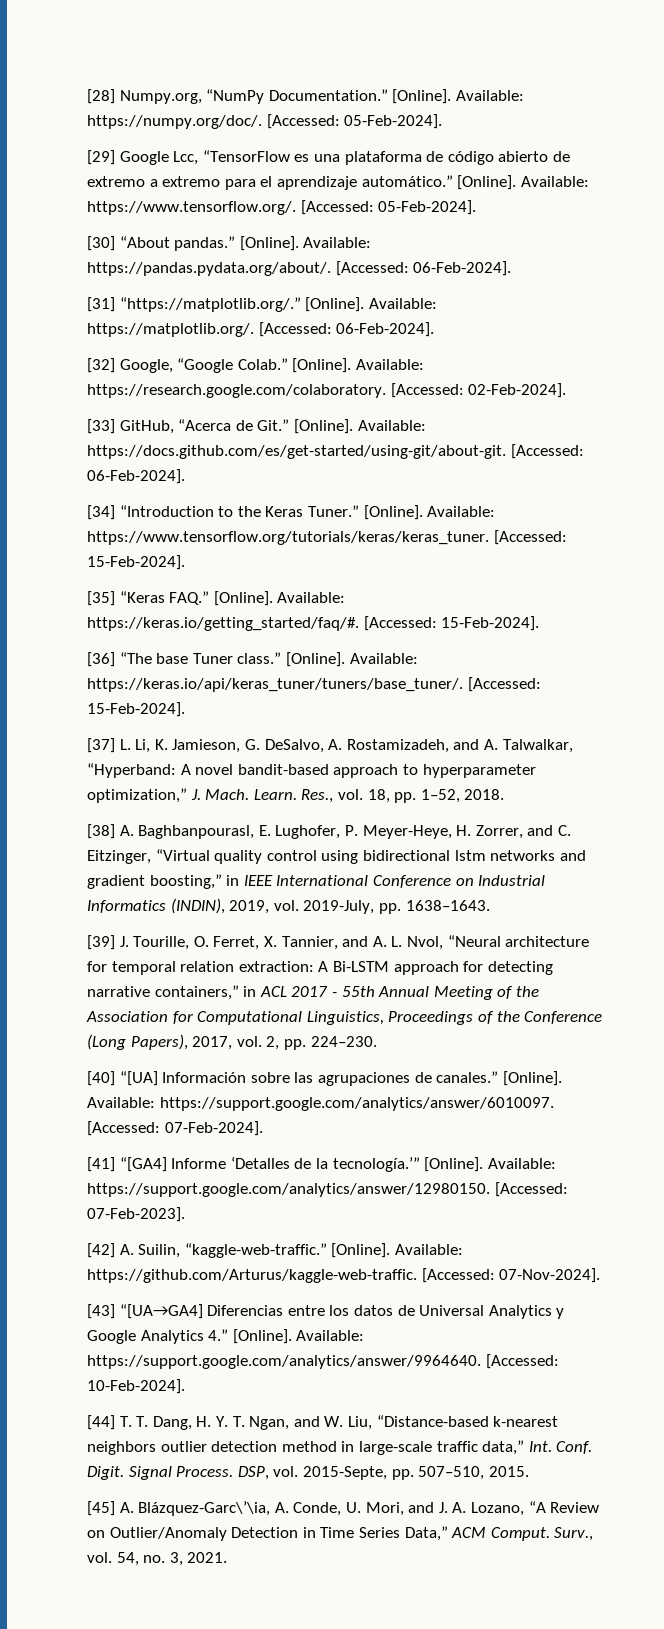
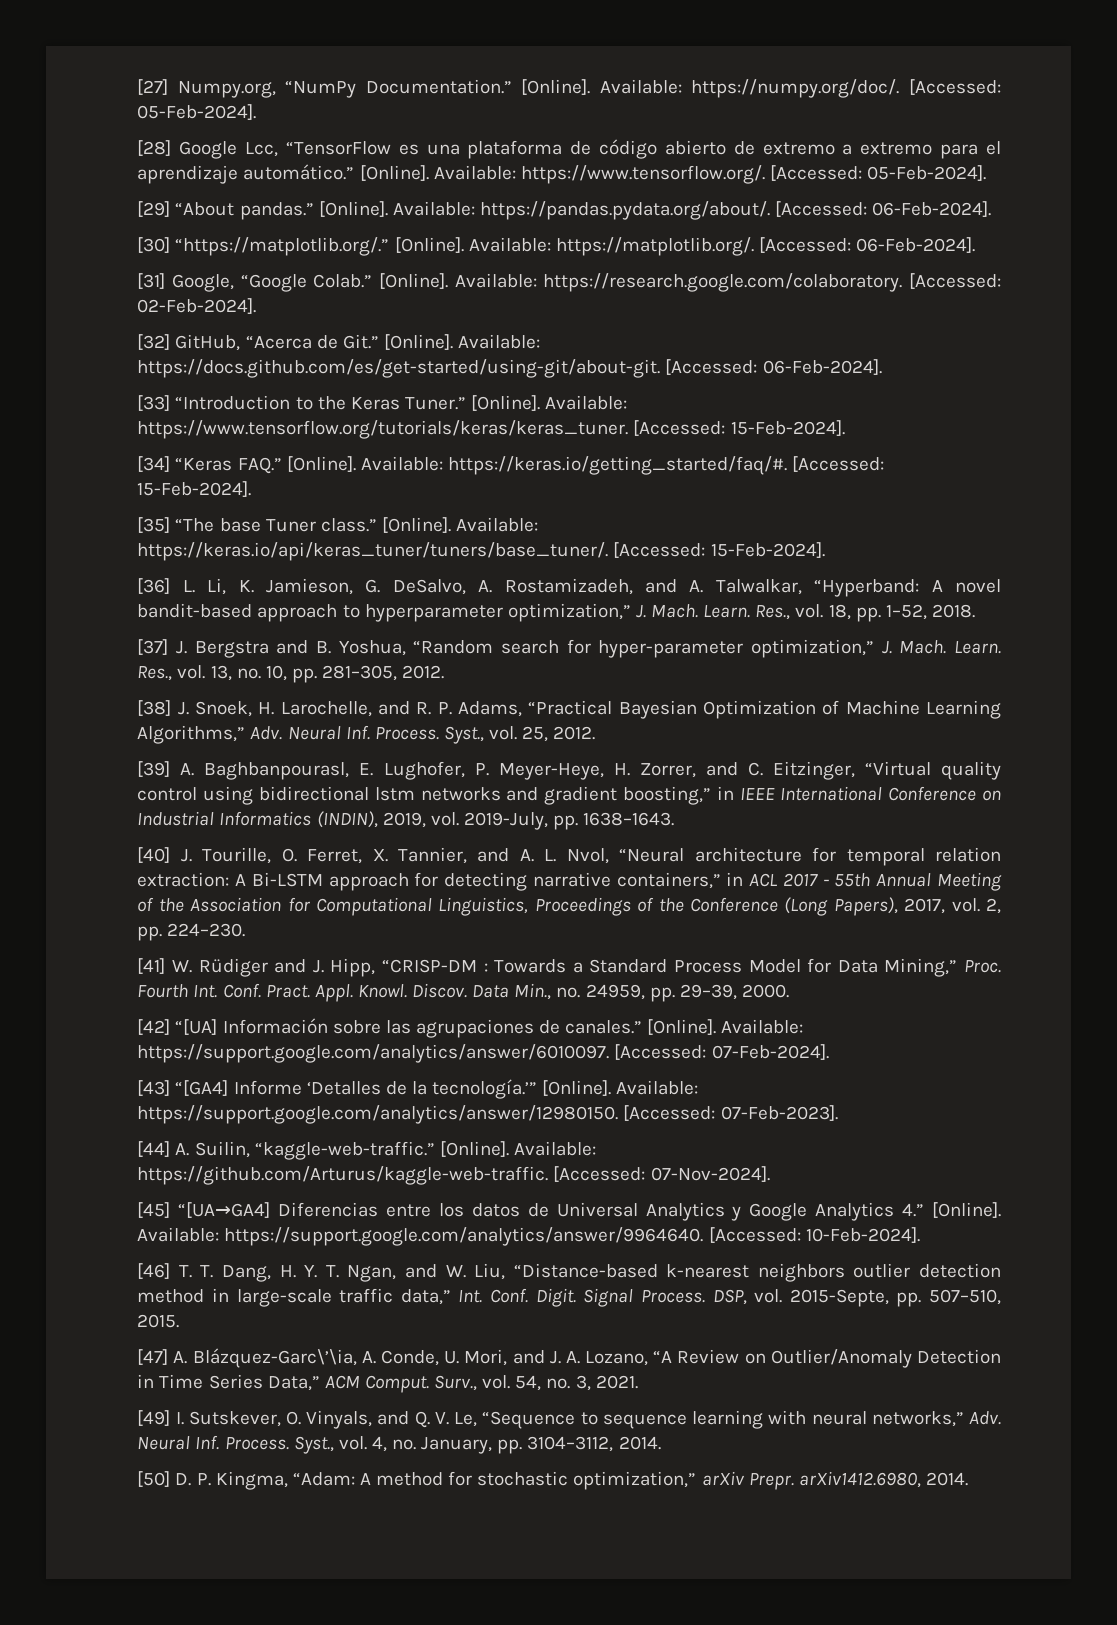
[87,89,116,104] [28] -> [137,79,169,95] [27]
[87,150,116,165] [29] -> [137,140,172,156] [28]
[87,236,116,251] [30] -> [137,201,171,217] [29]
[87,297,116,312] [31] -> [137,237,171,253] [30]
[87,358,116,373] [32] -> [137,273,166,289] [31]
[87,419,116,434] [33] -> [137,334,171,350] [32]
[87,505,116,520] [34] -> [137,395,171,411] [33]
[87,591,116,606] [35] -> [137,456,171,472] [34]
[87,652,116,667] [36] -> [137,517,171,533] [35]
[87,738,116,753] [37] -> [137,578,171,594] [36]
[87,824,116,839] [38] -> [137,639,1001,658] [137,665,445,683] [137,700,1001,719] [137,725,596,744] [137,761,171,777] [37] J. Bergstra and B. Yoshua, “Random search for hyper-parameter optimization,” J. Mach. Learn. Res., vol. 13, no. 10, pp. 281–305, 2012. // [38] J. Snoek, H. Larochelle, and R. P. Adams, “Practical Bayesian Optimization of Machine Learning Algorithms,” Adv. Neural Inf. Process. Syst., vol. 25, 2012. // [39]
[87,935,116,950] [39] -> [137,847,171,863] [40]
[87,1071,116,1086] [40] -> [137,958,1002,977] [137,983,789,1002] [137,1019,171,1035] [41] W. Rüdiger and J. Hipp, “CRISP-DM : Towards a Standard Process Model for Data Mining,” Proc. Fourth Int. Conf. Pract. Appl. Knowl. Discov. Data Min., no. 24959, pp. 29–39, 2000. // [42]
[87,1157,116,1172] [41] -> [137,1080,171,1096] [43]
[87,1243,116,1258] [42] -> [137,1141,171,1157] [44]
[87,1304,116,1319] [43] -> [137,1202,171,1218] [45]
[87,1415,116,1430] [44] -> [137,1263,171,1279] [46]
[87,1501,116,1516] [45] -> [137,1349,169,1365] [47]
(228, 1557) none -> [137,1410,1002,1429] [137,1435,661,1454] [137,1471,968,1490] // [49] I. Sutskever, O. Vinyals, and Q. V. Le, “Sequence to sequence learning with neural networks,” Adv. Neural Inf. Process. Syst., vol. 4, no. January, pp. 3104–3112, 2014. // [50] D. P. Kingma, “Adam: A method for stochastic optimization,” arXiv Prepr. arXiv1412.6980, 2014.

